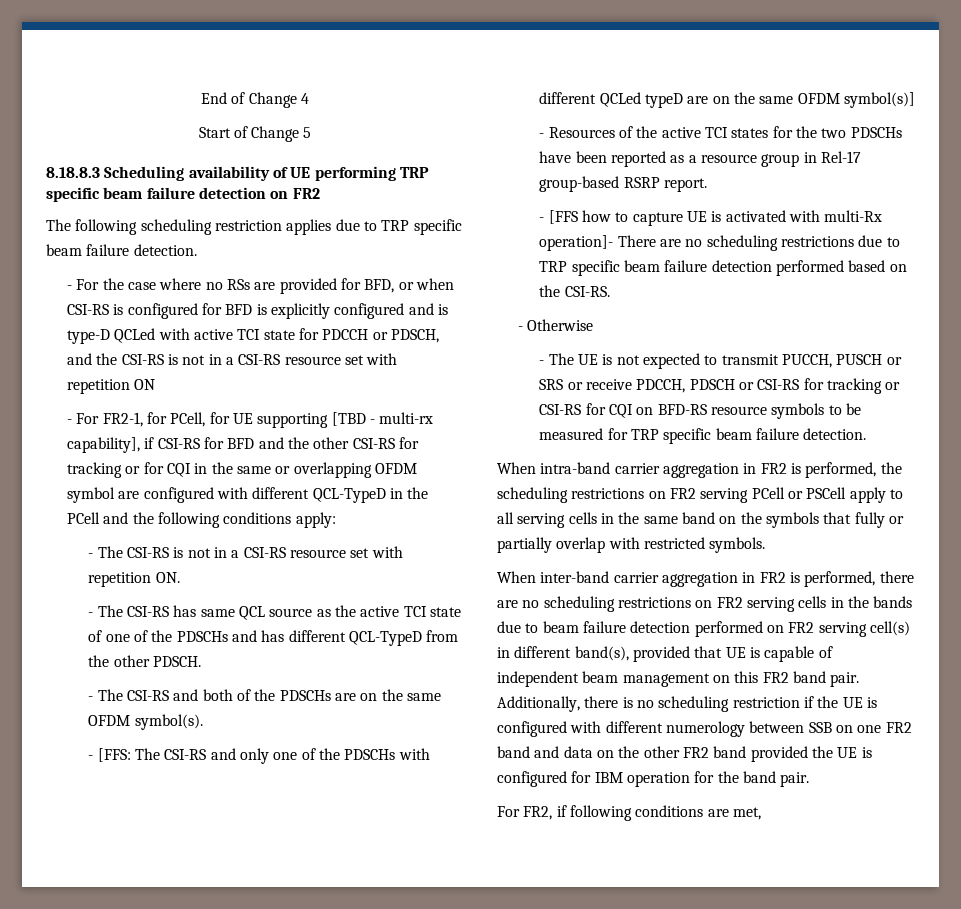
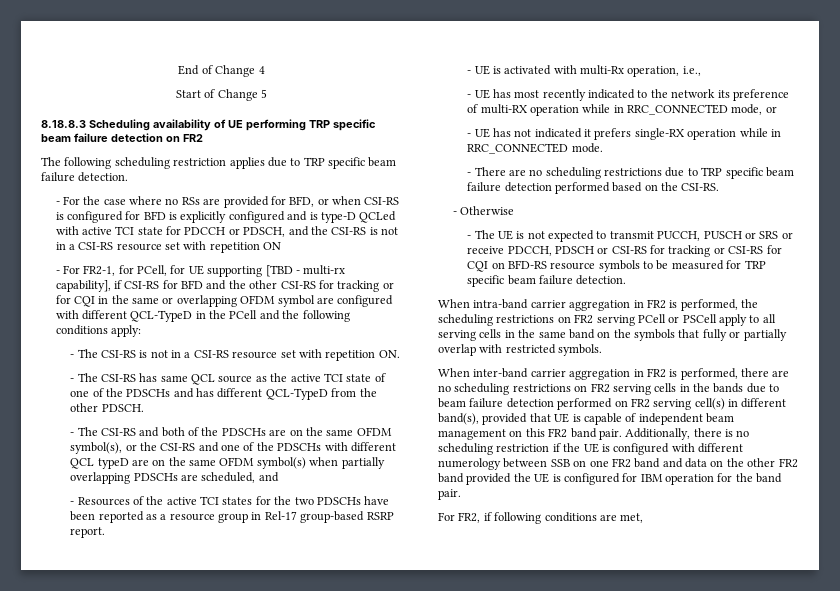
[134,714,203,730] [88,748,269,764] symbol(s). // - [FFS: The CSI-RS and only -> [70,442,219,454] symbol(s), or the CSI-RS and
[599,92,641,107] QCLed -> [70,458,95,469] QCL
[843,92,915,108] symbol(s)] -> [256,457,385,469] [70,472,279,484] symbol(s) when partially overlapping PDSCHs are scheduled, and
[548,210,683,226] [FFS how to capture -> (472, 72) none
[539,235,614,251] operation]- -> [627,66,701,77] [467,89,789,101] [467,104,777,116] [467,128,781,140] [467,143,603,154] [467,172,472,176] operation, i.e., // - UE has most recently indicated to the network its preference of multi-RX operation while in RRC_CONNECTED mode, or // - UE has not indicated it prefers single-RX operation while in RRC_CONNECTED mode. // -

